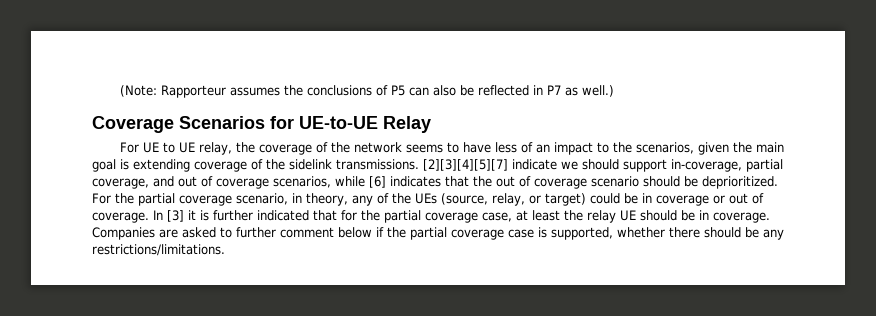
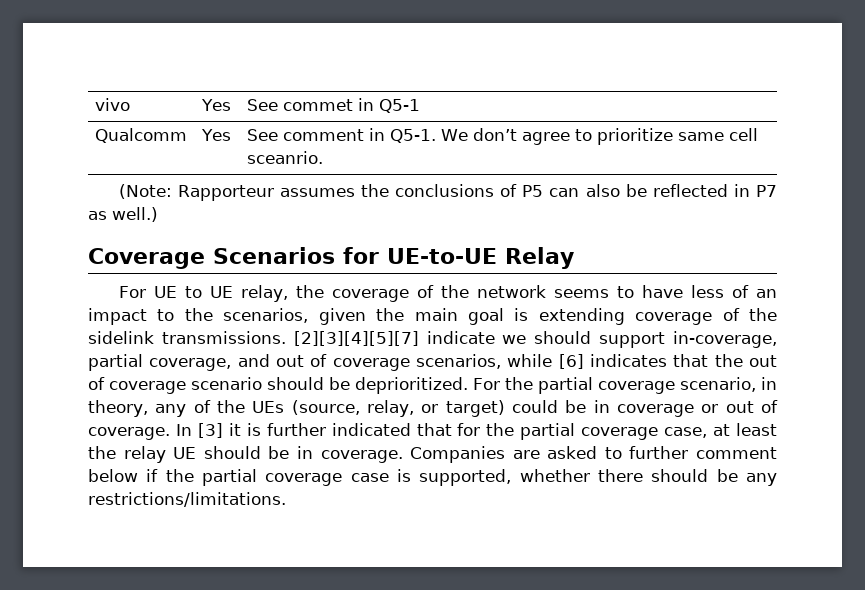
(119, 91) none -> [95,98,131,111] [201,99,232,111] [247,98,421,113] [95,128,188,143] [201,129,232,141] [247,128,759,145] [247,151,324,164] vivo | Yes | See commet in Q5-1 // Qualcomm | Yes | See comment in Q5-1. We don’t agree to prioritize same cell sceanrio. //

